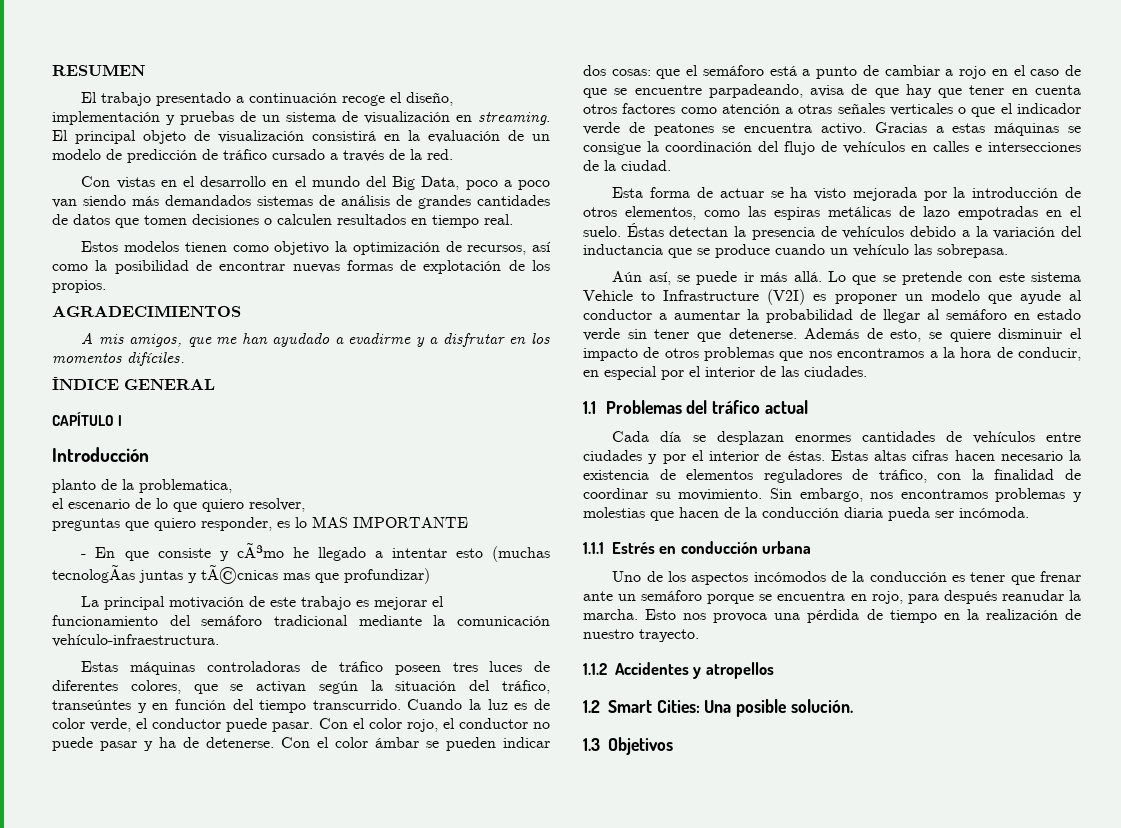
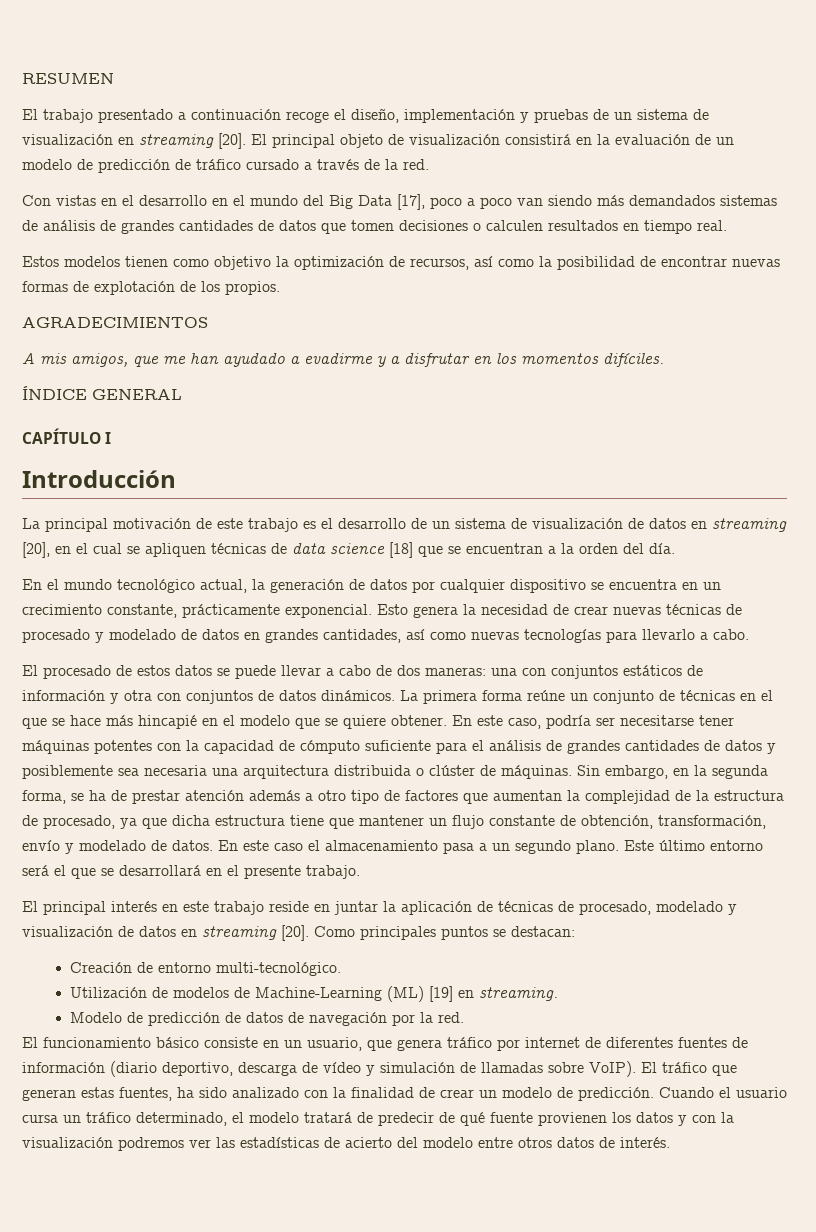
[478,112,550,125] streaming. -> [139,133,246,149] streaming [20].
[421,176,460,190] Data, -> [358,194,425,210] Data [17],
[52,479,232,493] [52,498,305,512] [52,516,468,531] [81,542,550,562] [52,564,430,584] // planto de la problematica, // el escenario de lo que quiero resolver, // preguntas que quiero responder, es lo MAS IMPORTANTE // - En que consiste y cÃ³mo he llegado a intentar esto (muchas tecnologÃas juntas y tÃ©cnicas mas que profundizar) -> (176, 479) none
[374,596,445,610] [52,615,550,626] [52,634,219,647] [81,661,550,675] [52,680,550,694] [52,699,550,713] [52,718,550,732] [52,737,550,751] [583,65,1081,79] [583,84,1081,98] [583,103,1081,117] [583,122,1081,136] [583,141,1081,155] [583,160,671,171] [612,187,1081,201] [583,206,1082,220] [583,223,1082,240] [583,244,1008,258] [612,271,1081,285] [583,289,1082,305] [583,309,1081,323] [583,328,1082,342] [583,347,1081,361] [583,366,867,380] [583,400,808,414] [612,431,1081,445] [583,450,1081,464] [583,469,1081,483] [583,488,1082,502] [583,507,1029,521] [583,541,812,554] [612,571,1081,585] [583,590,1081,604] [583,609,1081,623] [583,629,699,642] [583,662,774,679] [583,699,853,717] [583,737,673,755] mejorar el funcionamiento del semáforo tradicional mediante la comunicación vehículo-infraestructura. // Estas máquinas controladoras de tráfico poseen tres luces de diferentes colores, que se activan según la situación del tráfico, transeúntes y en función del tiempo transcurrido. Cuando la luz es de color verde, el conductor puede pasar. Con el color rojo, el conductor no puede pasar y ha de detenerse. Con el color ámbar se pueden indicar dos cosas: que el semáforo está a punto de cambiar a rojo en el caso de que se encuentre parpadeando, avisa de que hay que tener en cuenta otros factores como atención a otras señales verticales o que el indicador verde de peatones se encuentra activo. Gracias a estas máquinas se consigue la coordinación del flujo de vehículos en calles e intersecciones de la ciudad. // Esta forma de actuar se ha visto mejorada por la introducción de otros elementos, como las espiras metálicas de lazo empotradas en el suelo. Éstas detectan la presencia de vehículos debido a la variación del inductancia que se produce cuando un vehículo las sobrepasa. // Aún así, se puede ir más allá. Lo que se pretende con este sistema Vehicle to Infrastructure (V2I) es proponer un modelo que ayude al conductor a aumentar la probabilidad de llegar al semáforo en estado verde sin tener que detenerse. Además de esto, se quiere disminuir el impacto de otros problemas que nos encontramos a la hora de conducir, en especial por el interior de las ciudades. // 1.1 Problemas del tráfico actual // Cada día se desplazan enormes cantidades de vehículos entre ciudades y por el interior de éstas. Estas altas cifras hacen necesario la existencia de elementos reguladores de tráfico, con la finalidad de coordinar su movimiento. Sin embargo, nos encontramos problemas y molestias que hacen de la conducción diaria pueda ser incómoda. // 1.1.1 Estrés en conducción urbana // Uno de los aspectos incómodos de la conducción es tener que frenar ante un semáforo porque se encuentra en rojo, para después reanudar la marcha. Esto nos provoca una pérdida de tiempo en la realización de nuestro trayecto. // 1.1.2 Accidentes y atropellos // 1.2 Smart Cities: Una posible solución. // 1.3 Objetivos -> [321,518,787,532] [22,542,675,558] [22,579,721,593] [22,604,742,618] [22,629,749,643] [22,665,703,679] [22,690,773,704] [22,715,734,729] [22,740,776,754] [22,765,768,779] [22,790,784,804] [22,815,766,829] [22,840,763,854] [22,865,360,879] [22,901,737,915] [22,925,575,941] [69,962,341,976] [69,986,558,1002] [69,1012,464,1026] [22,1037,748,1051] [22,1061,737,1077] [22,1087,787,1101] [22,1112,734,1126] [22,1137,670,1151] el desarrollo de un sistema de visualización de datos en streaming [20], en el cual se apliquen técnicas de data science [18] que se encuentran a la orden del día. // En el mundo tecnológico actual, la generación de datos por cualquier dispositivo se encuentra en un crecimiento constante, prácticamente exponencial. Esto genera la necesidad de crear nuevas técnicas de procesado y modelado de datos en grandes cantidades, así como nuevas tecnologías para llevarlo a cabo. // El procesado de estos datos se puede llevar a cabo de dos maneras: una con conjuntos estáticos de información y otra con conjuntos de datos dinámicos. La primera forma reúne un conjunto de técnicas en el que se hace más hincapié en el modelo que se quiere obtener. En este caso, podría ser necesitarse tener máquinas potentes con la capacidad de cómputo suficiente para el análisis de grandes cantidades de datos y posiblemente sea necesaria una arquitectura distribuida o clúster de máquinas. Sin embargo, en la segunda forma, se ha de prestar atención además a otro tipo de factores que aumentan la complejidad de la estructura de procesado, ya que dicha estructura tiene que mantener un flujo constante de obtención, transformación, envío y modelado de datos. En este caso el almacenamiento pasa a un segundo plano. Este último entorno será el que se desarrollará en el presente trabajo. // El principal interés en este trabajo reside en juntar la aplicación de técnicas de procesado, modelado y visualización de datos en streaming [20]. Como principales puntos se destacan: // Creación de entorno multi-tecnológico. // Utilización de modelos de Machine-Learning (ML) [19] en streaming. // Modelo de predicción de datos de navegación por la red. // El funcionamiento básico consiste en un usuario, que genera tráfico por internet de diferentes fuentes de información (diario deportivo, descarga de vídeo y simulación de llamadas sobre VoIP). El tráfico que generan estas fuentes, ha sido analizado con la finalidad de crear un modelo de predicción. Cuando el usuario cursa un tráfico determinado, el modelo tratará de predecir de qué fuente provienen los datos y con la visualización podremos ver las estadísticas de acierto del modelo entre otros datos de interés.

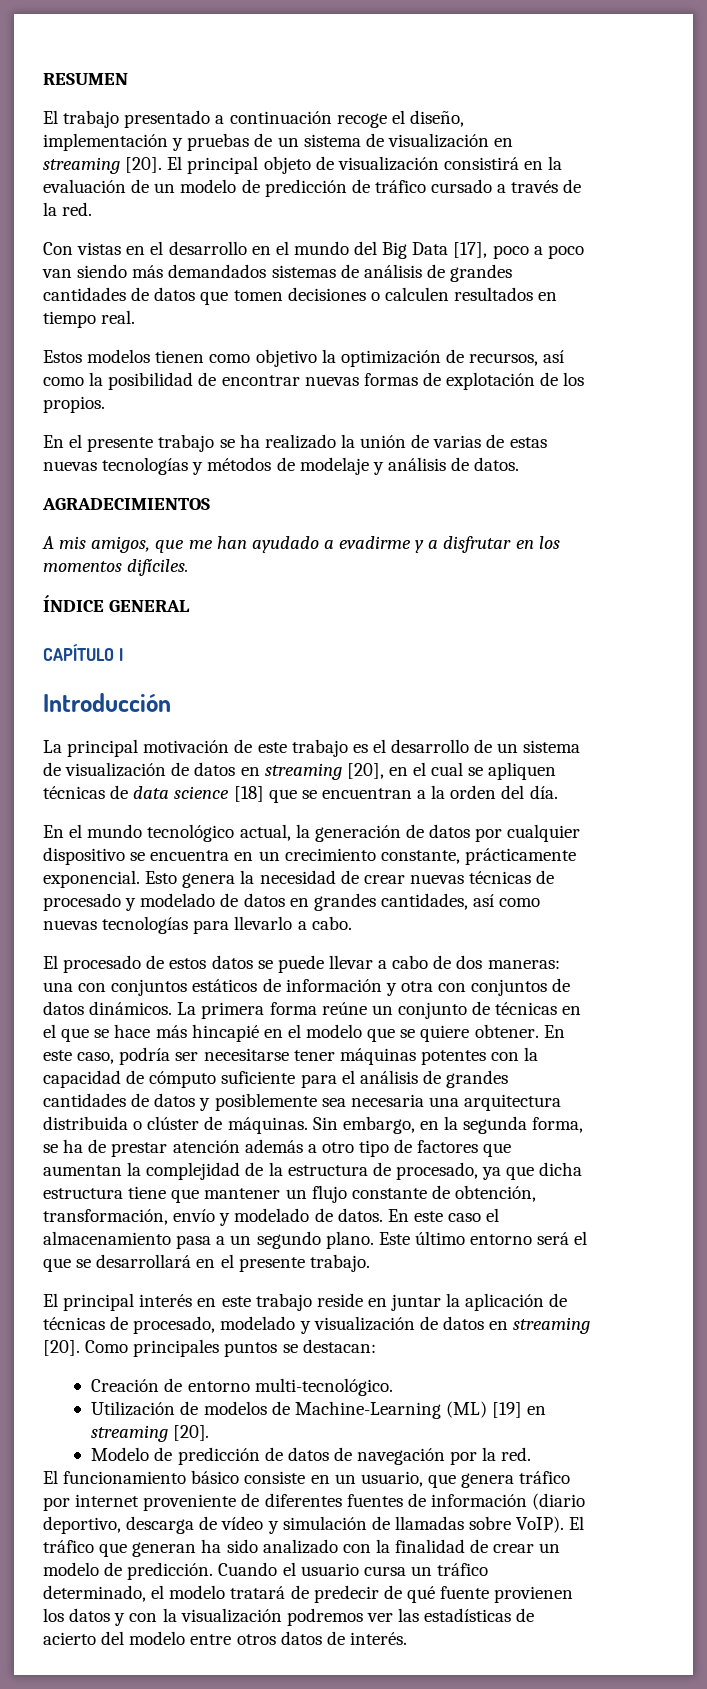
(280, 288) none -> [43,434,547,452] [43,457,520,475] // En el presente trabajo se ha realizado la unión de varias de estas nuevas tecnologías y métodos de modelaje y análisis de datos.
[478,987,558,1001] streaming. -> [91,1425,210,1442] streaming [20].
(580, 1042) none -> [143,1494,237,1511] proveniente
[81,1087,172,1101] estas fuentes, -> (197, 1549) none

